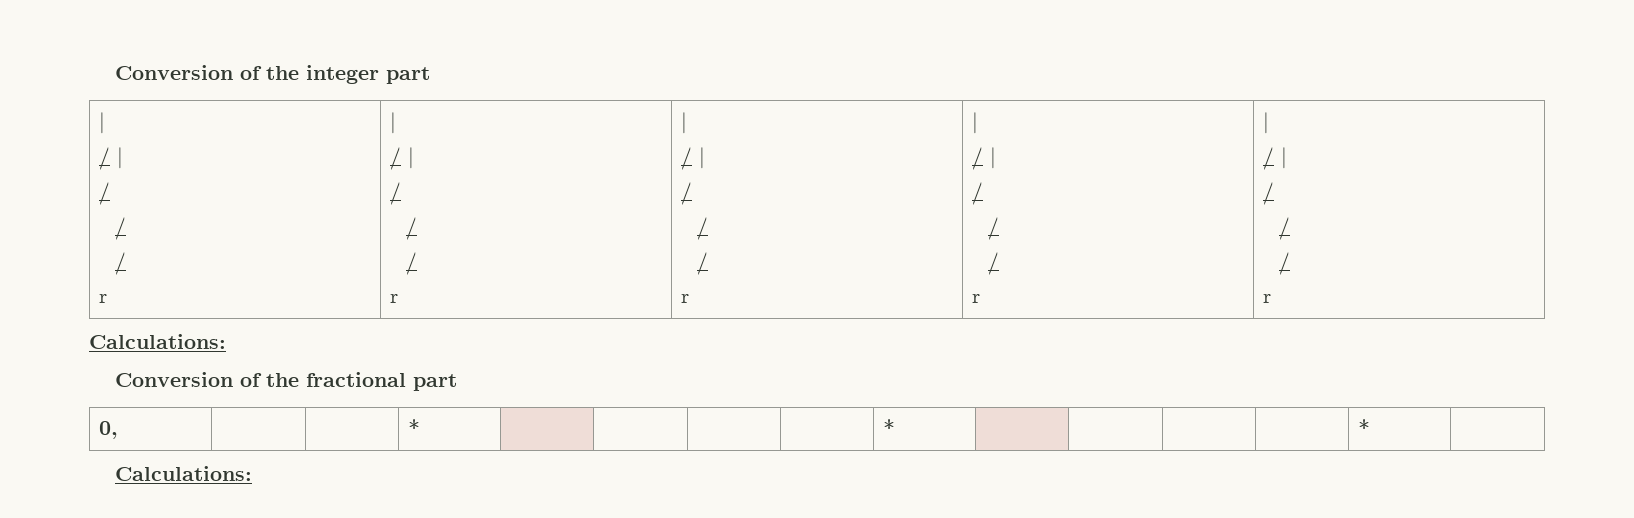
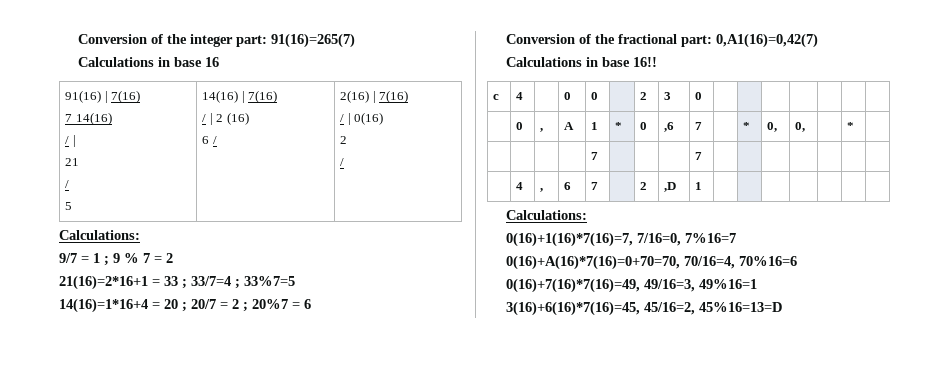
[386,67,431,84] [99,112,106,134] [99,147,124,170] [99,182,111,205] [115,217,127,240] [115,252,127,275] [99,294,108,303] [390,112,397,134] [390,147,415,170] [390,182,402,205] [406,217,418,240] [406,252,418,275] [390,294,399,303] [681,112,688,134] [681,147,706,170] [681,182,693,205] [697,217,709,240] [697,252,709,275] [681,294,690,303] [972,112,979,134] [972,147,997,170] [972,182,984,205] [988,217,1000,240] [988,252,1000,275] [972,294,981,303] [1263,112,1270,134] [1263,147,1288,170] [1263,182,1275,205] [1279,217,1291,240] [1279,252,1291,275] [1263,294,1272,303] [89,334,226,349] [115,372,458,391] [99,421,119,439] [408,419,421,435] [883,419,896,435] [1358,419,1371,435] [115,466,253,481] part // | // / | // / // / // / // r | | // / | // / // / // / // r | | // / | // / // / // / // r | | // / | // / // / // / // r | | // / | // / // / // / // r // Calculations: // Conversion of the fractional part // 0, | | | * | | | | | * | | | | | * | // Calculations: -> [235,33,355,48] [77,57,219,67] [65,90,141,103] [65,112,112,125] [65,135,76,147] [65,158,80,166] [65,180,70,188] [65,202,73,210] [202,90,278,103] [202,112,249,125] [202,136,217,144] [340,90,409,103] [340,112,384,125] [340,136,348,144] [340,158,345,166] [59,230,140,240] [59,253,173,266] [59,275,295,290] [59,298,311,313] [505,33,818,48] [505,57,657,67] [493,94,500,100] [516,92,524,100] [564,92,572,100] [591,92,599,100] [640,92,648,100] [664,92,672,100] [695,92,703,100] [516,122,524,130] [540,128,544,132] [564,122,575,130] [591,122,599,130] [615,122,623,130] [640,122,648,130] [664,122,675,132] [695,122,703,130] [743,122,751,130] [767,122,778,132] [795,122,806,132] [847,122,855,130] [591,152,599,160] [695,152,703,160] [516,182,524,190] [540,188,544,192] [564,182,572,190] [591,182,599,190] [640,182,648,190] [664,182,677,192] [695,182,703,190] [505,210,587,220] [505,232,736,247] [505,255,797,270] [505,278,757,293] [505,301,782,316] part: 91(16)=265(7) // Calculations in base 16 // 91(16) | 7(16) // 7 14(16) // / | // 21 // / // 5 | 14(16) | 7(16) // / | 2 (16) // 6 / | 2(16) | 7(16) // / | 0(16) // 2 // / // Calculations: // 9/7 = 1 ; 9 % 7 = 2 // 21(16)=2*16+1 = 33 ; 33/7=4 ; 33%7=5 // 14(16)=1*16+4 = 20 ; 20/7 = 2 ; 20%7 = 6 // Conversion of the fractional part: 0,A1(16)=0,42(7) // Calculations in base 16!! // c | 4 | | 0 | 0 | | 2 | 3 | 0 | | | | | | | // | 0 | , | A | 1 | * | 0 | ,6 | 7 | | * | 0, | 0, | | * | // | | | | 7 | | | | 7 | | | | | | | // | 4 | , | 6 | 7 | | 2 | ,D | 1 | | | | | | | // Calculations: // 0(16)+1(16)*7(16)=7, 7/16=0, 7%16=7 // 0(16)+A(16)*7(16)=0+70=70, 70/16=4, 70%16=6 // 0(16)+7(16)*7(16)=49, 49/16=3, 49%16=1 // 3(16)+6(16)*7(16)=45, 45/16=2, 45%16=13=D

